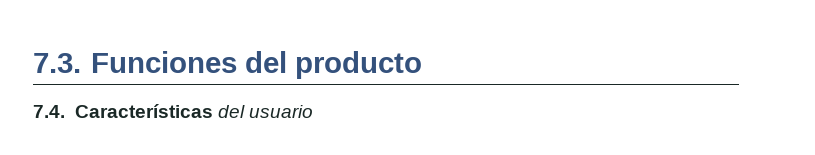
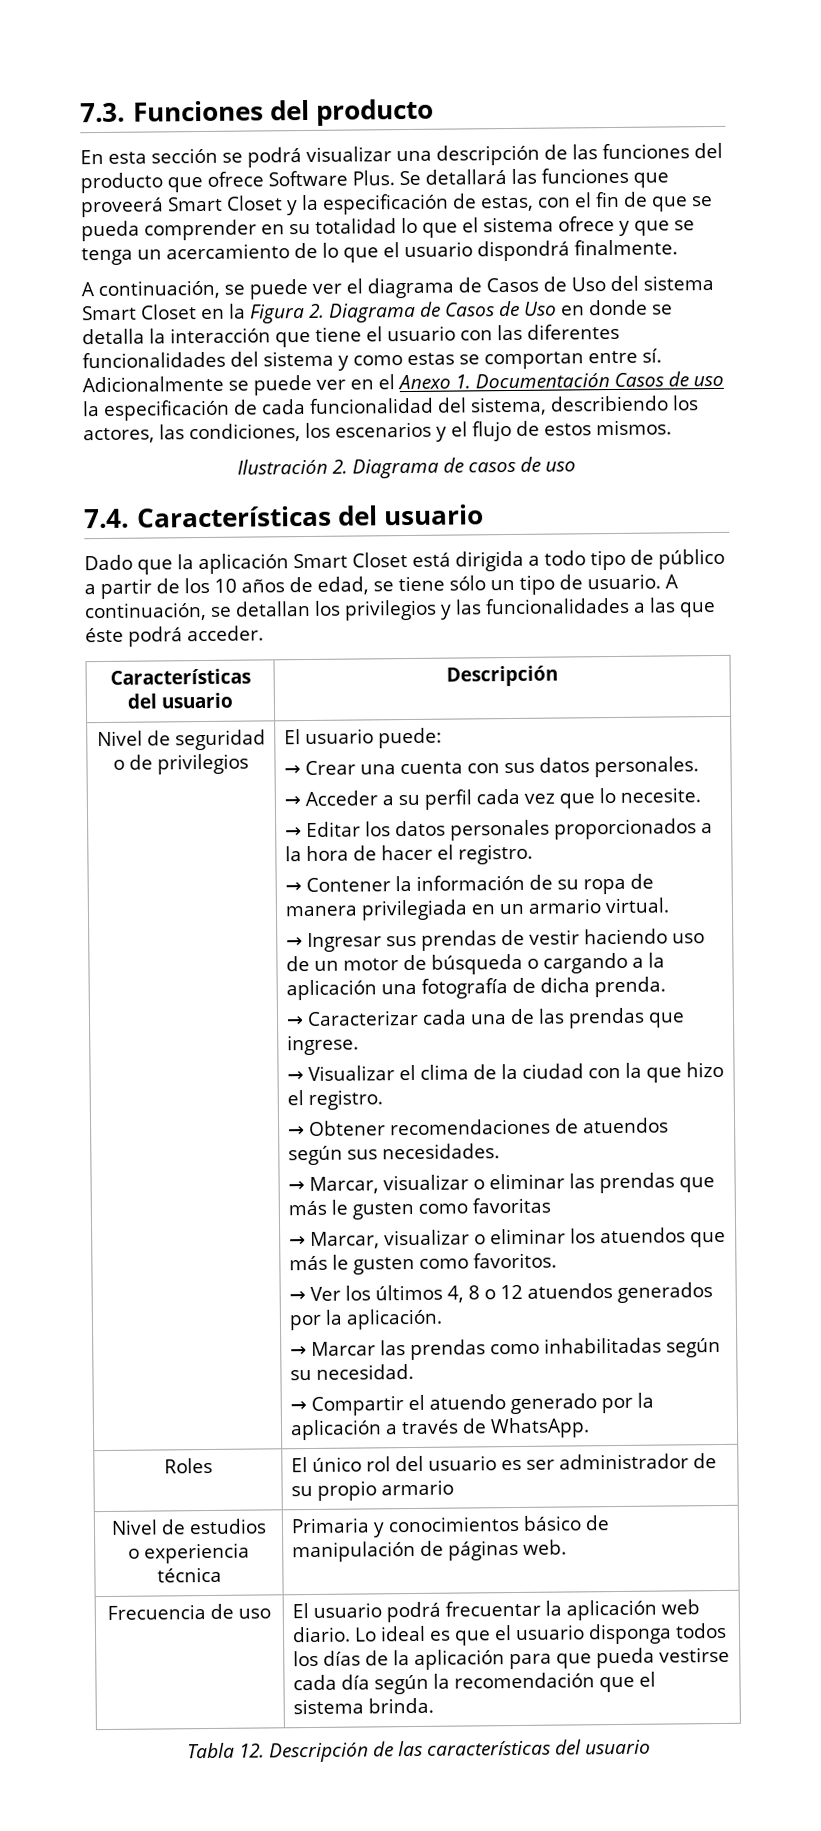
[33,104,213,118] 7.4. Características -> [80,142,723,168] [80,167,669,194] [80,191,713,218] [81,215,695,242] [81,239,678,266] [81,275,714,300] [82,299,673,324] [82,323,620,348] [82,348,662,371] [82,371,724,396] [82,395,699,421] [83,419,672,444] [236,456,576,479] [84,504,485,529] [84,548,725,575] [84,573,679,600] [84,597,716,622] [85,625,264,647] [109,668,251,685] [127,692,233,709] [446,665,558,687] [96,729,266,751] [113,753,249,775] [284,727,443,749] [284,756,700,778] [284,787,702,810] [285,818,714,841] [285,843,534,865] [285,873,655,895] [285,897,670,921] [286,928,706,953] [286,952,666,975] [286,976,667,1001] [286,1007,686,1029] [287,1034,360,1056] [287,1061,725,1083] [287,1089,384,1111] [288,1117,670,1137] [288,1143,501,1166] [288,1172,716,1194] [288,1197,552,1220] [289,1227,727,1249] [289,1252,558,1275] [289,1282,714,1303] [289,1308,444,1331] [290,1337,722,1361] [290,1363,415,1381] [290,1392,655,1416] [290,1417,591,1441] [163,1457,213,1474] [291,1453,718,1473] [291,1479,455,1501] [110,1518,267,1535] [128,1542,250,1564] [156,1566,222,1583] [291,1515,611,1538] [292,1539,568,1563] [107,1603,271,1620] [292,1599,701,1623] [292,1622,728,1646] [293,1646,731,1670] [293,1671,657,1695] [293,1697,435,1715] [187,1740,551,1763] En esta sección se podrá visualizar una descripción de las funciones del producto que ofrece Software Plus. Se detallará las funciones que proveerá Smart Closet y la especificación de estas, con el fin de que se pueda comprender en su totalidad lo que el sistema ofrece y que se tenga un acercamiento de lo que el usuario dispondrá finalmente. // A continuación, se puede ver el diagrama de Casos de Uso del sistema Smart Closet en la Figura 2. Diagrama de Casos de Uso en donde se detalla la interacción que tiene el usuario con las diferentes funcionalidades del sistema y como estas se comportan entre sí. Adicionalmente se puede ver en el Anexo 1. Documentación Casos de uso la especificación de cada funcionalidad del sistema, describiendo los actores, las condiciones, los escenarios y el flujo de estos mismos. // Ilustración 2. Diagrama de casos de uso // 7.4. Características del usuario // Dado que la aplicación Smart Closet está dirigida a todo tipo de público a partir de los 10 años de edad, se tiene sólo un tipo de usuario. A continuación, se detallan los privilegios y las funcionalidades a las que éste podrá acceder. // Características del usuario | Descripción // Nivel de seguridad o de privilegios | El usuario puede: // → Crear una cuenta con sus datos personales. // → Acceder a su perfil cada vez que lo necesite. // → Editar los datos personales proporcionados a la hora de hacer el registro. // → Contener la información de su ropa de manera privilegiada en un armario virtual. // → Ingresar sus prendas de vestir haciendo uso de un motor de búsqueda o cargando a la aplicación una fotografía de dicha prenda. // → Caracterizar cada una de las prendas que ingrese. // → Visualizar el clima de la ciudad con la que hizo el registro. // → Obtener recomendaciones de atuendos según sus necesidades. // → Marcar, visualizar o eliminar las prendas que más le gusten como favoritas // → Marcar, visualizar o eliminar los atuendos que más le gusten como favoritos. // → Ver los últimos 4, 8 o 12 atuendos generados por la aplicación. // → Marcar las prendas como inhabilitadas según su necesidad. // → Compartir el atuendo generado por la aplicación a través de WhatsApp. // Roles | El único rol del usuario es ser administrador de su propio armario // Nivel de estudios o experiencia técnica | Primaria y conocimientos básico de manipulación de páginas web. // Frecuencia de uso | El usuario podrá frecuentar la aplicación web diario. Lo ideal es que el usuario disponga todos los días de la aplicación para que pueda vestirse cada día según la recomendación que el sistema brinda. // Tabla 12. Descripción de las características

